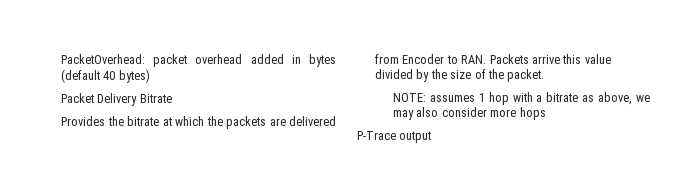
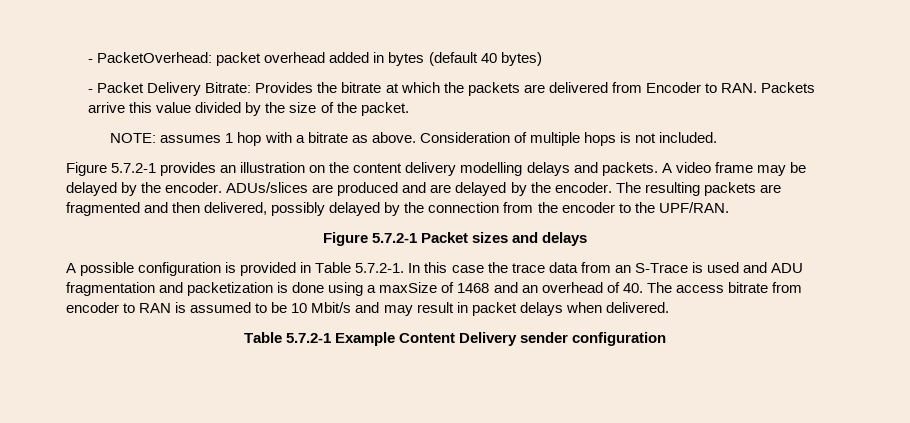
(61, 59) none -> [88,59,94,63] -
(150, 76) none -> [88,89,94,93] -
[139,94,172,103] Bitrate // -> [205,82,252,93] Bitrate:
[598,92,650,105] [393,107,546,120] [357,131,432,143] above, we may also consider more hops // P-Trace output -> [371,132,718,146] [66,162,806,176] [66,182,781,196] [66,202,729,216] [322,232,588,246] [66,262,803,276] [66,282,802,296] [66,302,669,316] [243,332,667,346] above. Consideration of multiple hops is not included. // Figure 5.7.2-1 provides an illustration on the content delivery modelling delays and packets. A video frame may be delayed by the encoder. ADUs/slices are produced and are delayed by the encoder. The resulting packets are fragmented and then delivered, possibly delayed by the connection from the encoder to the UPF/RAN. // Figure 5.7.2-1 Packet sizes and delays // A possible configuration is provided in Table 5.7.2-1. In this case the trace data from an S-Trace is used and ADU fragmentation and packetization is done using a maxSize of 1468 and an overhead of 40. The access bitrate from encoder to RAN is assumed to be 10 Mbit/s and may result in packet delays when delivered. // Table 5.7.2-1 Example Content Delivery sender configuration

